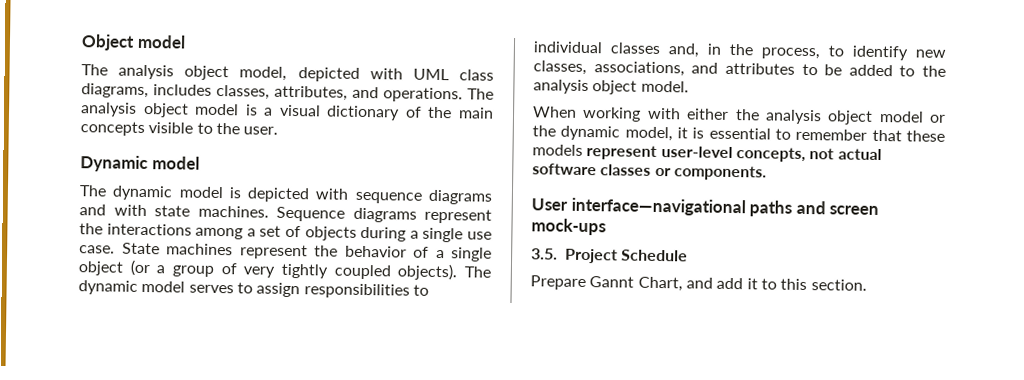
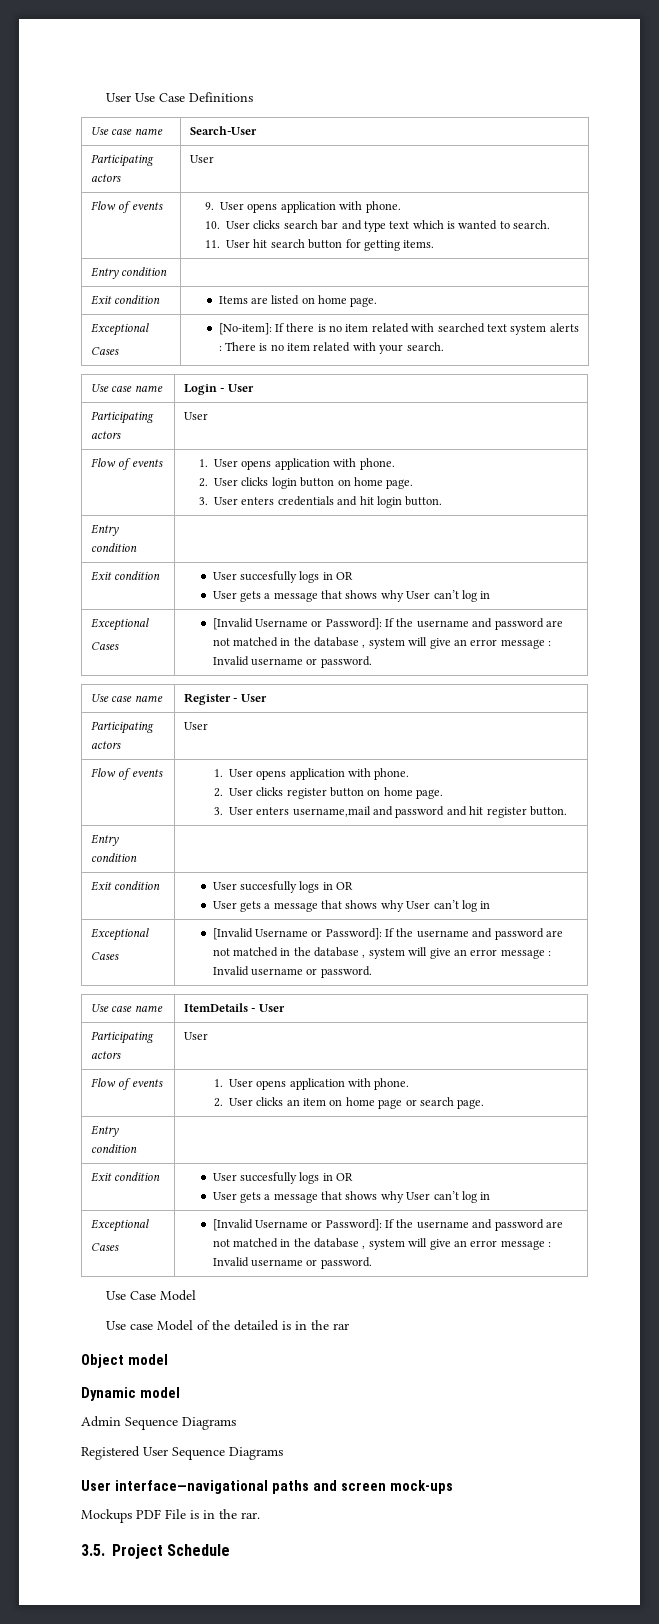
[81,34,186,51] [81,64,495,82] [81,83,494,103] [80,102,494,121] [80,121,279,136] [80,155,200,173] [79,185,492,205] [79,204,492,224] [79,223,493,243] [79,242,492,262] [78,259,491,281] [78,280,429,299] [533,41,946,61] [533,60,946,77] [533,79,689,95] [532,106,946,125] [532,125,945,142] [532,144,882,162] [532,163,767,181] Object model // The analysis object model, depicted with UML class diagrams, includes classes, attributes, and operations. The analysis object model is a visual dictionary of the main concepts visible to the user. // Dynamic model // The dynamic model is depicted with sequence diagrams and with state machines. Sequence diagrams represent the interactions among a set of objects during a single use case. State machines represent the behavior of a single object (or a group of very tightly coupled objects). The dynamic model serves to assign responsibilities to individual classes and, in the process, to identify new classes, associations, and attributes to be added to the analysis object model. // When working with either the analysis object model or the dynamic model, it is essential to remember that these models represent user-level concepts, not actual software classes or components. -> [105,92,253,102] [90,127,163,135] [189,126,257,135] [90,154,154,167] [90,174,121,182] [189,155,214,163] [90,201,163,213] [204,201,401,213] [204,220,551,232] [204,239,435,251] [90,267,168,279] [90,295,161,305] [218,295,378,307] [90,323,149,336] [90,347,119,355] [218,323,579,335] [218,342,444,354] [90,384,163,392] [183,384,254,395] [90,411,154,424] [90,431,121,439] [183,412,208,420] [90,458,163,470] [198,458,395,470] [198,477,414,489] [198,496,443,508] [90,524,119,536] [90,543,137,552] [90,571,161,581] [212,571,353,583] [212,590,491,602] [90,618,149,631] [90,642,119,650] [212,618,563,630] [212,637,551,649] [212,656,372,668] [90,694,163,702] [183,693,267,705] [90,721,154,734] [90,741,121,749] [183,722,208,730] [90,768,163,780] [213,768,410,780] [213,787,444,799] [213,806,567,818] [90,834,119,846] [90,853,137,862] [90,881,161,891] [212,881,353,893] [212,900,491,912] [90,928,149,941] [90,952,119,960] [212,928,563,940] [212,947,551,959] [212,966,372,978] [90,1004,163,1012] [183,1003,285,1012] [90,1031,154,1044] [90,1051,121,1059] [183,1032,208,1040] [90,1078,163,1090] [213,1078,410,1090] [213,1097,485,1109] [90,1125,119,1137] [90,1144,137,1153] [90,1172,161,1182] [212,1172,353,1184] [212,1191,491,1203] [90,1219,149,1232] [90,1243,119,1251] [212,1219,563,1231] [212,1238,551,1250] [212,1257,372,1269] [105,1290,196,1301] [105,1320,349,1331] [81,1354,168,1368] [81,1387,180,1401] [81,1416,236,1430] [81,1446,283,1460] User Use Case Definitions // Use case name | Search-User // Participating actors | User // Flow of events | 9. User opens application with phone. // 10. User clicks search bar and type text which is wanted to search. // 11. User hit search button for getting items. // Entry condition | // Exit condition | Items are listed on home page. // Exceptional // Cases | [No-item]: If there is no item related with searched text system alerts : There is no item related with your search. // Use case name | Login - User // Participating actors | User // Flow of events | 1. User opens application with phone. // 2. User clicks login button on home page. // 3. User enters credentials and hit login button. // Entry condition | // Exit condition | User succesfully logs in OR // User gets a message that shows why User can’t log in // Exceptional // Cases | [Invalid Username or Password]: If the username and password are not matched in the database , system will give an error message : Invalid username or password. // Use case name | Register - User // Participating actors | User // Flow of events | 1. User opens application with phone. // 2. User clicks register button on home page. // 3. User enters username,mail and password and hit register button. // Entry condition | // Exit condition | User succesfully logs in OR // User gets a message that shows why User can’t log in // Exceptional // Cases | [Invalid Username or Password]: If the username and password are not matched in the database , system will give an error message : Invalid username or password. // Use case name | ItemDetails - User // Participating actors | User // Flow of events | 1. User opens application with phone. // 2. User clicks an item on home page or search page. // Entry condition | // Exit condition | User succesfully logs in OR // User gets a message that shows why User can’t log in // Exceptional // Cases | [Invalid Username or Password]: If the username and password are not matched in the database , system will give an error message : Invalid username or password. // Use Case Model // Use case Model of the detailed is in the rar // Object model // Dynamic model // Admin Sequence Diagrams // Registered User Sequence Diagrams
[531,248,689,264] [530,275,867,292] 3.5. Project Schedule // Prepare Gannt Chart, and add it to this section. -> [81,1509,260,1523] [81,1544,231,1559] Mockups PDF File is in the rar. // 3.5. Project Schedule

